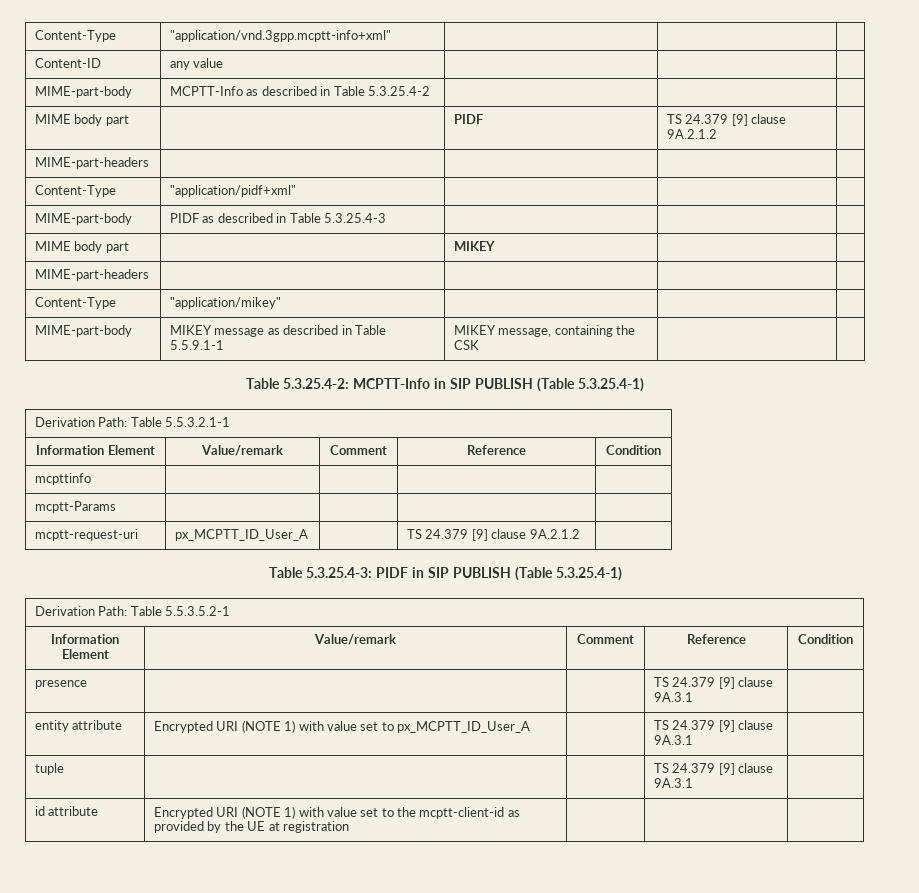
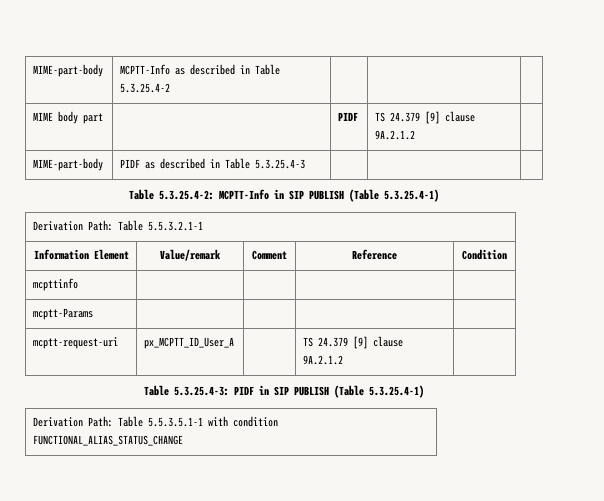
[35,30,117,42] [170,30,392,42] [35,58,102,68] [170,58,224,70] Content-Type | "application/vnd.3gpp.mcptt-info+xml" | | | // Content-ID | any value | | | // -> (33, 70) none
[35,157,150,169] [35,185,117,197] [170,185,297,197] // MIME-part-headers | | | | // Content-Type | "application/pidf+xml" | | | -> (416, 135) none
[35,241,129,253] [454,241,496,251] [35,269,150,281] [35,297,117,309] [170,297,282,309] [35,325,133,337] [170,325,386,337] [170,340,225,350] [454,325,636,337] [454,340,480,350] // MIME body part | | MIKEY | | // MIME-part-headers | | | | // Content-Type | "application/mikey" | | | // MIME-part-body | MIKEY message as described in Table 5.5.9.1-1 | MIKEY message, containing the CSK | | -> (306, 164) none
[165,606,231,616] [51,634,119,644] [61,649,109,659] [314,634,396,645] [577,634,634,644] [686,634,746,644] [798,634,853,644] [35,680,88,689] [654,677,774,689] [654,692,694,702] [35,720,123,732] [154,720,531,733] [654,720,774,732] [654,735,694,745] [35,763,65,775] [654,763,774,775] [654,778,694,788] [35,806,99,816] [154,806,520,819] [154,821,349,833] 5.5.3.5.2-1 // Information Element | Value/remark | Comment | Reference | Condition // presence | | | TS 24.379 [9] clause 9A.3.1 | // entity attribute | Encrypted URI (NOTE 1) with value set to px_MCPTT_ID_User_A | | TS 24.379 [9] clause 9A.3.1 | // tuple | | | TS 24.379 [9] clause 9A.3.1 | // id attribute | Encrypted URI (NOTE 1) with value set to the mcptt-client-id as provided by the UE at registration | | | -> [148,416,279,427] [33,435,184,446] 5.5.3.5.1-1 with condition FUNCTIONAL_ALIAS_STATUS_CHANGE

